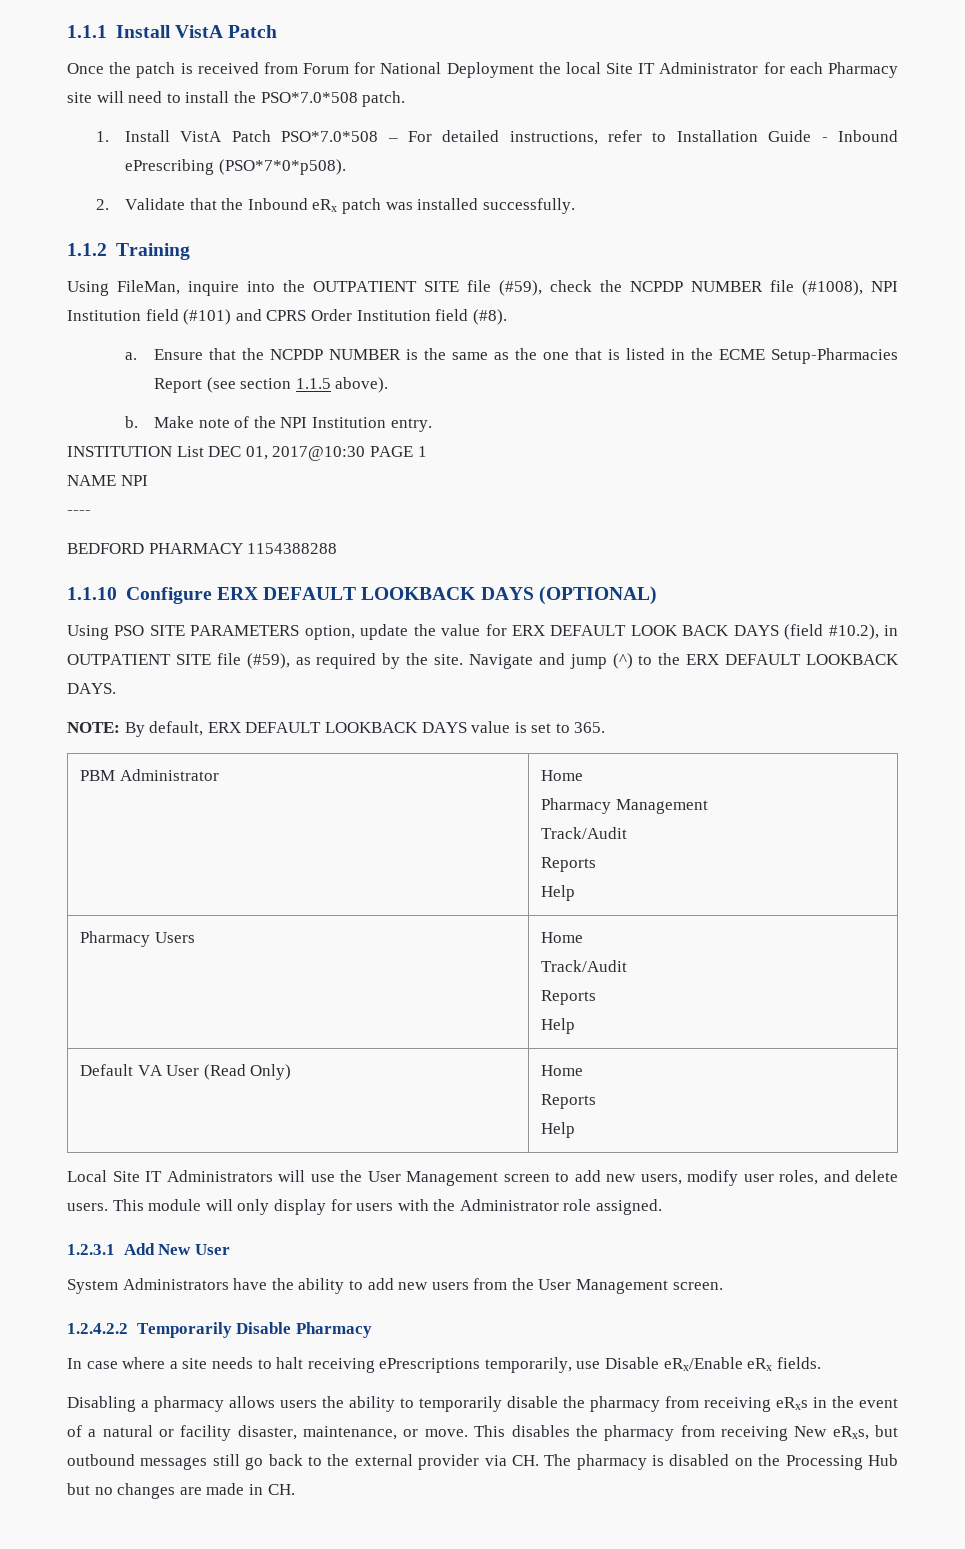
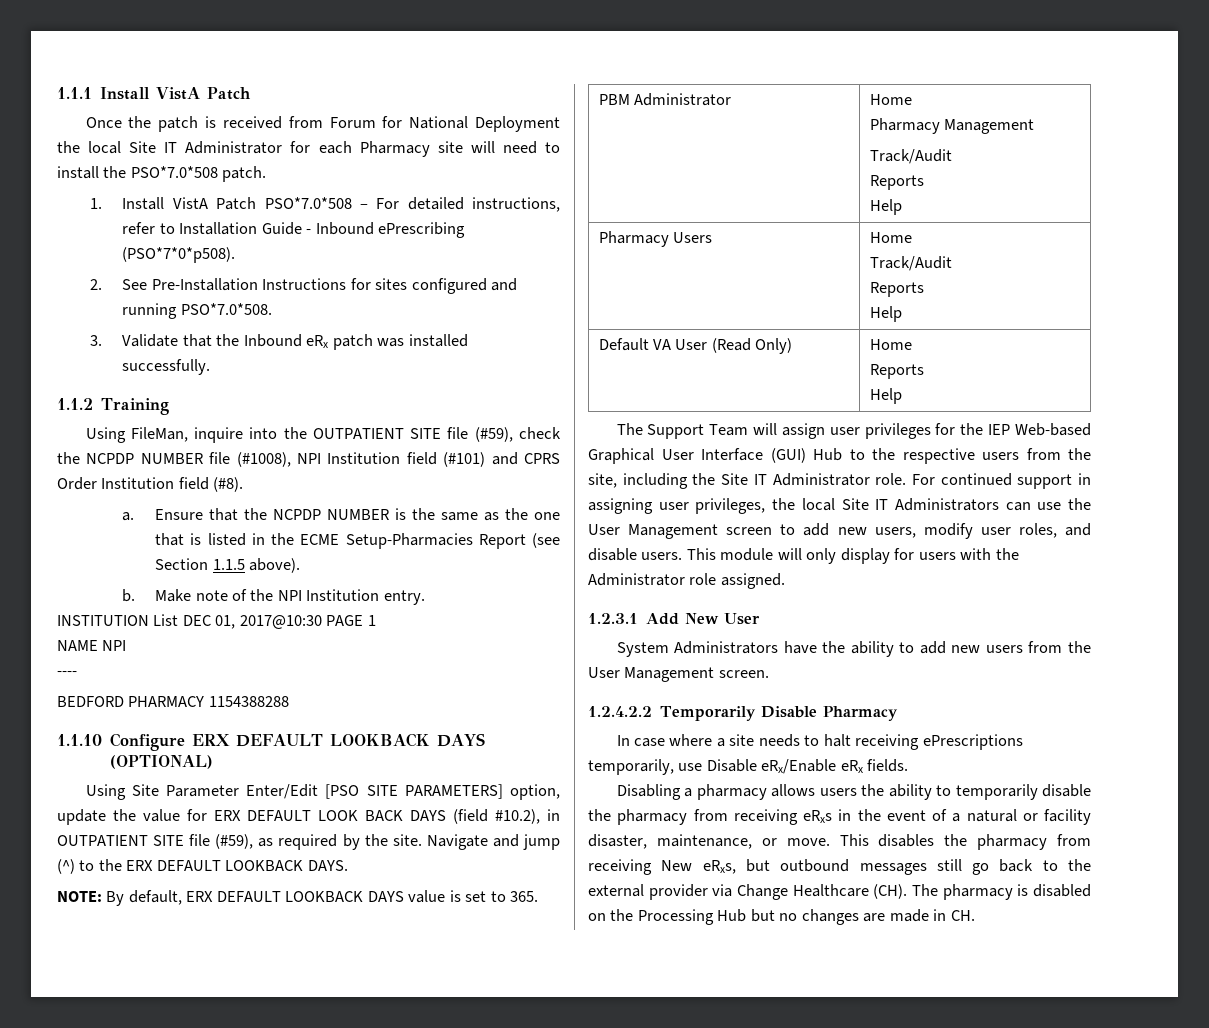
(110, 204) none -> [122,278,518,294] [122,303,272,319] [89,335,102,346] See Pre-Installation Instructions for sites configured and running PSO*7.0*508. // 3.
[240,378,292,389] section -> [155,558,209,570] Section
[114,625,300,636] PSO SITE PARAMETERS -> [131,784,503,799] Site Parameter Enter/Edit [PSO SITE PARAMETERS]
[67,1170,107,1182] Local -> [616,423,1091,439] [588,448,1091,464] [588,473,1091,489] [588,498,835,514] The Support Team will assign user privileges for the IEP Web-based Graphical User Interface (GUI) Hub to the respective users from the site, including the Site IT Administrator role. For continued support in assigning user privileges, the local
[278,1170,305,1182] will -> [1005,502,1031,511] can
[855,1170,898,1182] delete -> [588,548,637,561] disable
[511,1455,539,1466] CH. -> [737,884,908,900] Change Healthcare (CH).

